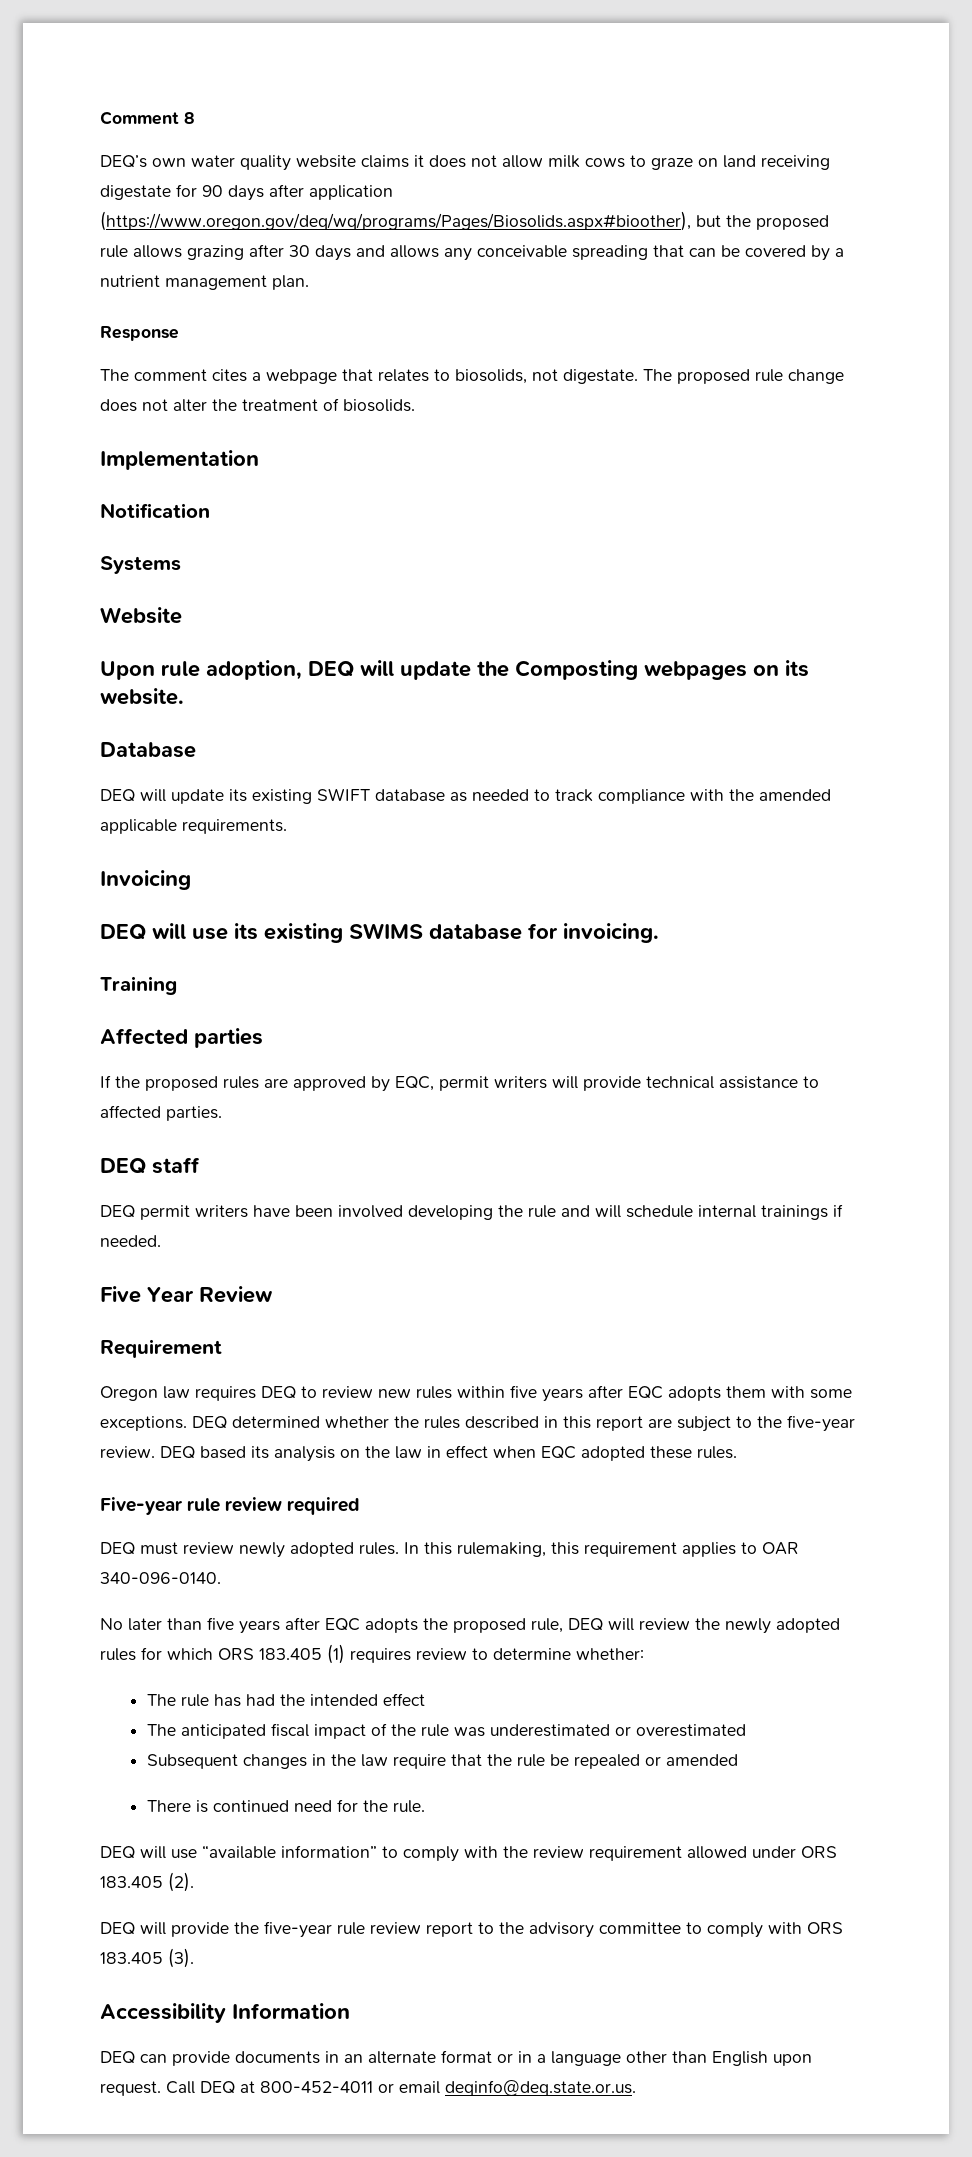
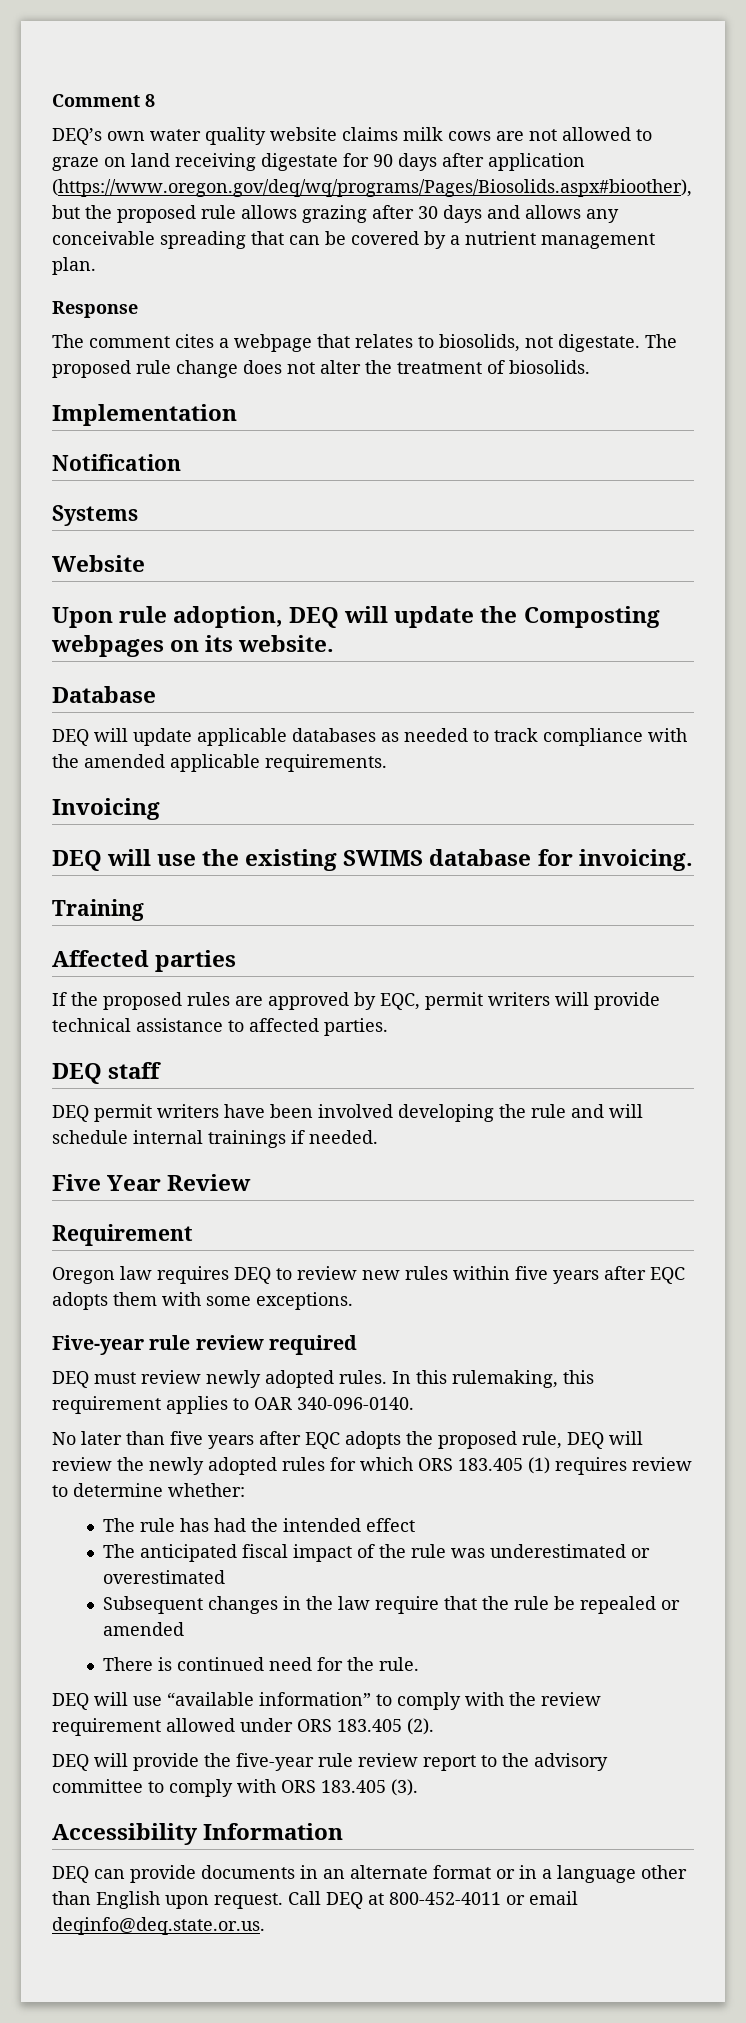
[414,155,625,168] it does not allow milk cows -> [403,127,631,141] milk cows are not allowed
[229,788,445,804] its existing SWIFT database -> [197,728,376,746] applicable databases
[234,923,258,940] its -> [202,849,240,866] the
[192,1415,855,1432] [100,1445,737,1462] DEQ determined whether the rules described in this report are subject to the five-year review. DEQ based its analysis on the law in effect when EQC adopted these rules. -> (353, 1301) none

